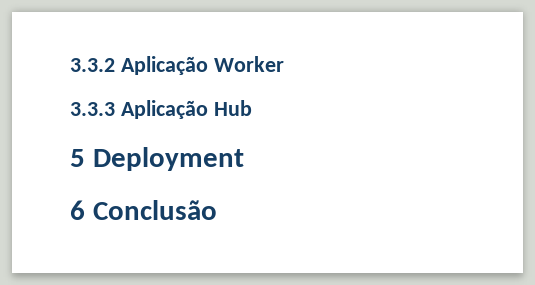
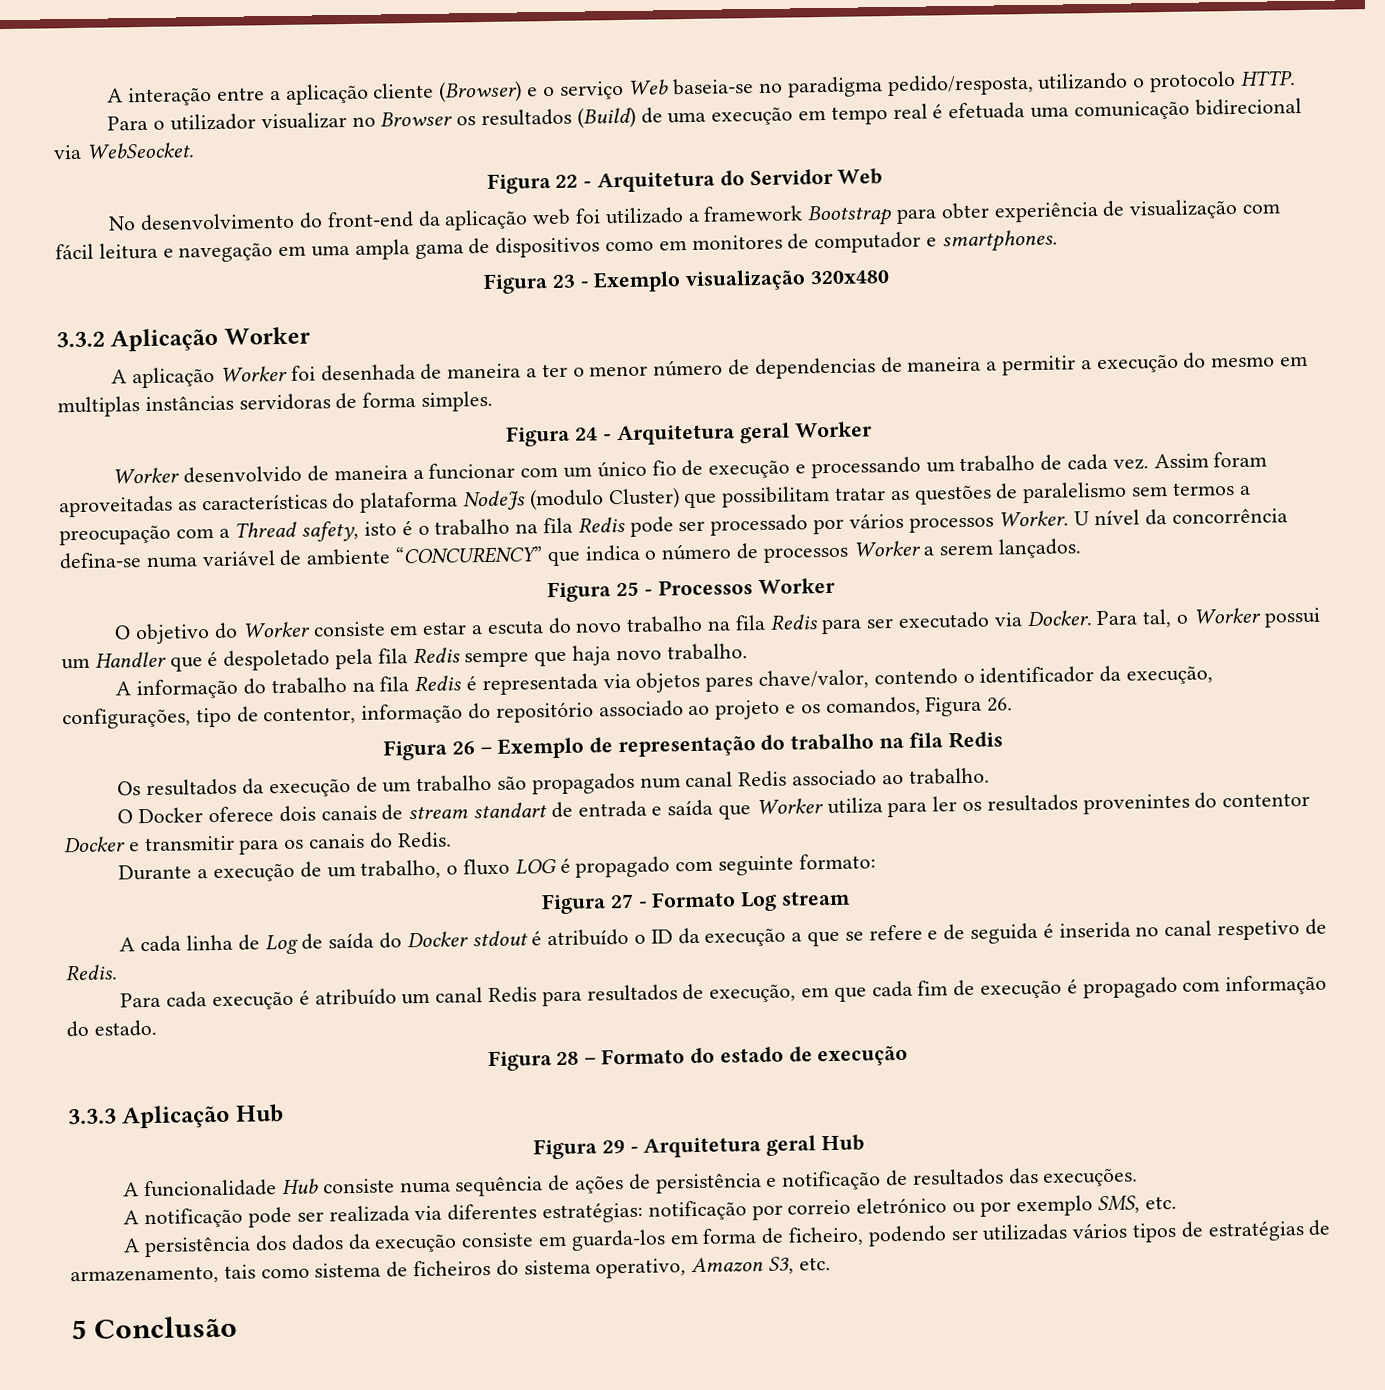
[70,56,284,75] [70,100,252,119] 3.3.2 Aplicação Worker // 3.3.3 Aplicação Hub -> [107,70,1296,107] [107,98,1302,131] [53,142,195,160] [486,168,884,194] [108,198,1281,232] [55,229,1058,263] [482,269,890,295] [56,326,310,352] [111,352,1309,389] [57,390,494,418] [506,421,872,447] [112,451,1268,484] [59,481,1251,518] [59,508,1288,546] [59,538,1083,570] [547,577,835,603] [114,607,1321,645] [61,643,748,672] [115,665,1213,700] [62,695,1014,730] [383,731,1003,761] [117,767,990,798] [117,792,1311,824] [64,831,452,855] [118,853,876,883] [540,890,852,915] [119,918,1327,955] [65,964,118,981] [120,974,1328,1011] [66,1019,157,1038] [487,1045,909,1072] [68,1104,284,1129] [532,1134,866,1160] [123,1167,1139,1198] [123,1195,1178,1229] [123,1219,1331,1258] [70,1256,831,1285] A interação entre a aplicação cliente (Browser) e o serviço Web baseia-se no paradigma pedido/resposta, utilizando o protocolo HTTP. // Para o utilizador visualizar no Browser os resultados (Build) de uma execução em tempo real é efetuada uma comunicação bidirecional via WebSeocket. // Figura 22 - Arquitetura do Servidor Web // No desenvolvimento do front-end da aplicação web foi utilizado a framework Bootstrap para obter experiência de visualização com fácil leitura e navegação em uma ampla gama de dispositivos como em monitores de computador e smartphones. // Figura 23 - Exemplo visualização 320x480 // 3.3.2 Aplicação Worker // A aplicação Worker foi desenhada de maneira a ter o menor número de dependencias de maneira a permitir a execução do mesmo em multiplas instâncias servidoras de forma simples. // Figura 24 - Arquitetura geral Worker // Worker desenvolvido de maneira a funcionar com um único fio de execução e processando um trabalho de cada vez. Assim foram aproveitadas as características do plataforma NodeJs (modulo Cluster) que possibilitam tratar as questões de paralelismo sem termos a preocupação com a Thread safety, isto é o trabalho na fila Redis pode ser processado por vários processos Worker. U nível da concorrência defina-se numa variável de ambiente “CONCURENCY” que indica o número de processos Worker a serem lançados. // Figura 25 - Processos Worker // O objetivo do Worker consiste em estar a escuta do novo trabalho na fila Redis para ser executado via Docker. Para tal, o Worker possui um Handler que é despoletado pela fila Redis sempre que haja novo trabalho. // A informação do trabalho na fila Redis é representada via objetos pares chave/valor, contendo o identificador da execução, configurações, tipo de contentor, informação do repositório associado ao projeto e os comandos, Figura 26. // Figura 26 – Exemplo de representação do trabalho na fila Redis // Os resultados da execução de um trabalho são propagados num canal Redis associado ao trabalho. // O Docker oferece dois canais de stream standart de entrada e saída que Worker utiliza para ler os resultados provenintes do contentor Docker e transmitir para os canais do Redis. // Durante a execução de um trabalho, o fluxo LOG é propagado com seguinte formato: // Figura 27 - Formato Log stream // A cada linha de Log de saída do Docker stdout é atribuído o ID da execução a que se refere e de seguida é inserida no canal respetivo de Redis. // Para cada execução é atribuído um canal Redis para resultados de execução, em que cada fim de execução é propagado com informação do estado. // Figura 28 – Formato do estado de execução // 3.3.3 Aplicação Hub // Figura 29 - Arquitetura geral Hub // A funcionalidade Hub consiste numa sequência de ações de persistência e notificação de resultados das execuções. // A notificação pode ser realizada via diferentes estratégias: notificação por correio eletrónico ou por exemplo SMS, etc. // A persistência dos dados da execução consiste em guarda-los em forma de ficheiro, podendo ser utilizadas vários tipos de estratégias de armazenamento, tais como sistema de ficheiros do sistema operativo, Amazon S3, etc.
[92,147,244,171] [70,200,85,220] Deployment // 6 -> (87, 1329) none

